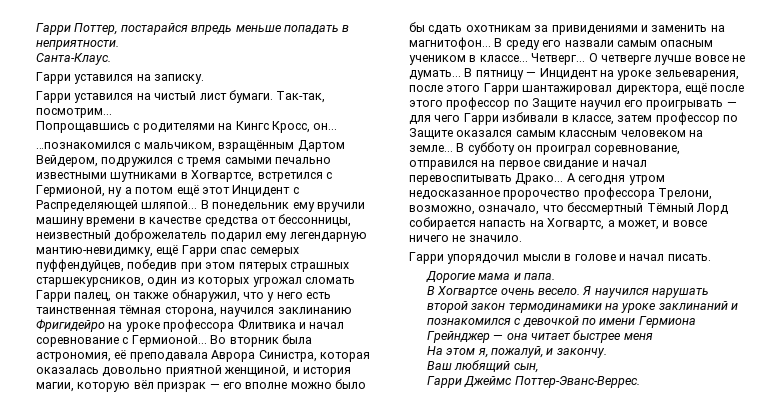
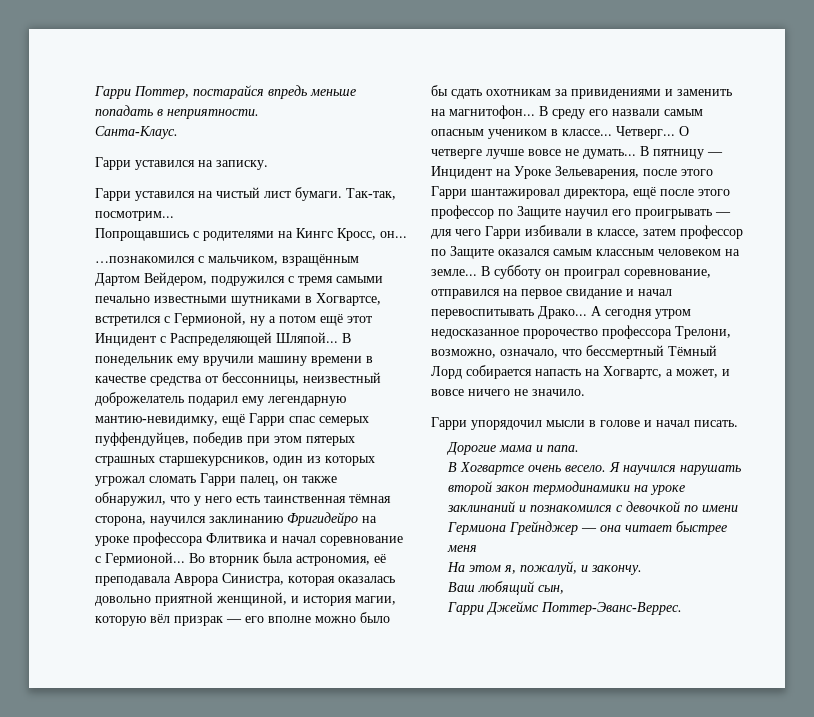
[141,200,198,209] шляпой... -> [276,332,338,343] Шляпой...
[617,70,739,80] уроке зельеварения, -> [514,166,639,179] Уроке Зельеварения,

